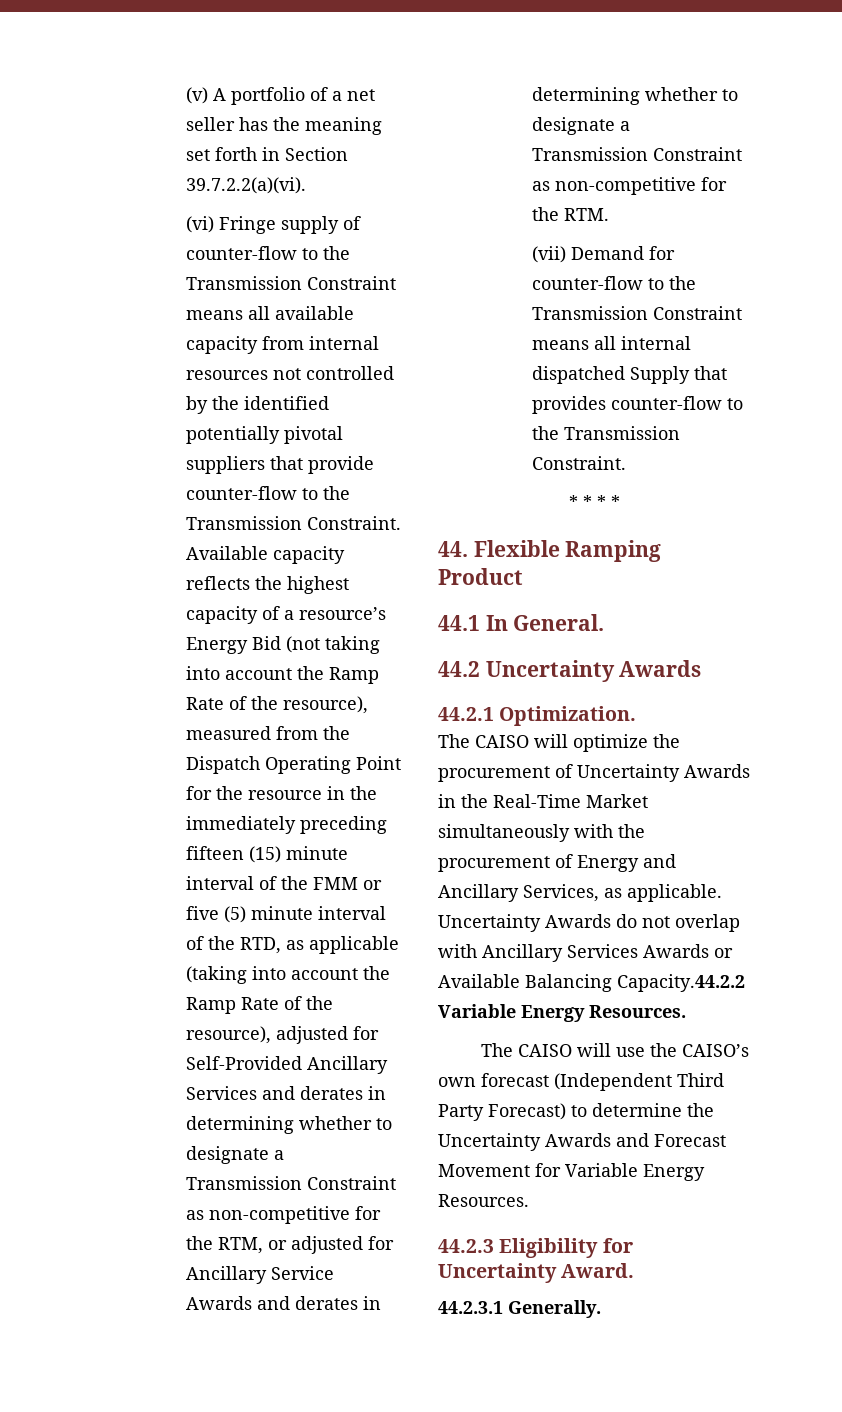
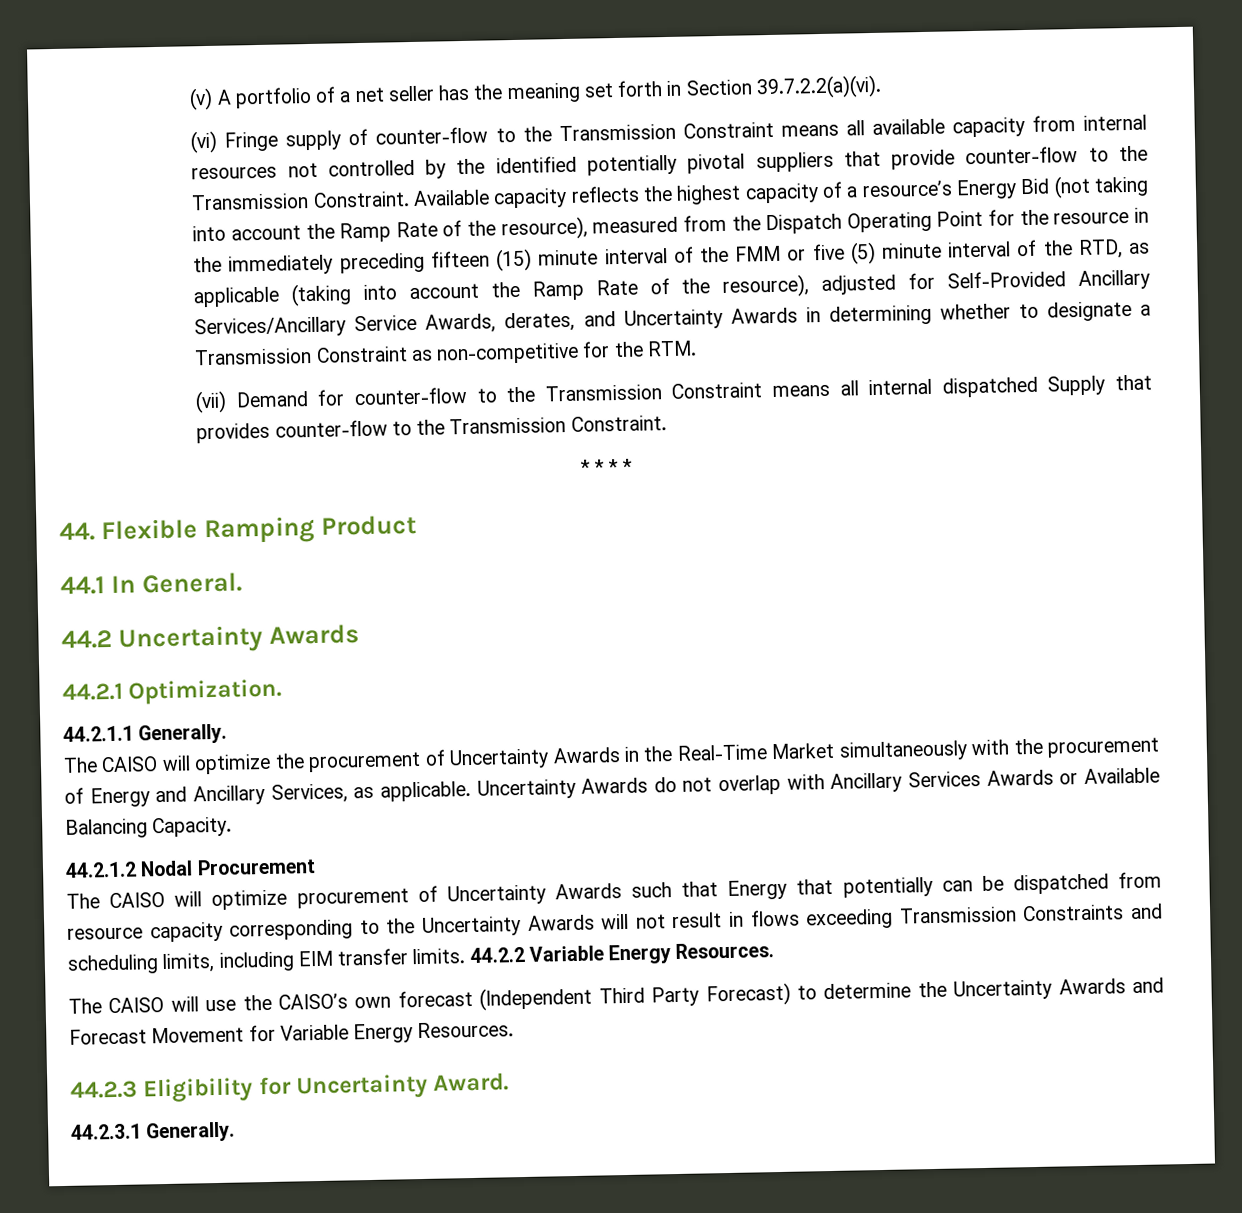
[185,1086,386,1100] [185,1116,392,1134] [185,1146,284,1164] [185,1176,396,1190] [185,1206,381,1224] [185,1236,394,1254] [185,1266,334,1284] [185,1296,358,1310] Services and derates in determining whether to designate a Transmission Constraint as non-competitive for the RTM, or adjusted for Ancillary Service Awards and derates -> [194,307,798,339] Services/Ancillary Service Awards, derates, and Uncertainty Awards
(637, 716) none -> [63,723,228,745] // 44.2.1.1 Generally.
[617,974,745,992] Capacity.44.2.2 -> [152,816,233,838] [65,858,316,878] [66,871,1162,911] [67,903,1164,943] [67,946,525,975] Capacity. // 44.2.1.2 Nodal Procurement // The CAISO will optimize procurement of Uncertainty Awards such that Energy that potentially can be dispatched from resource capacity corresponding to the Uncertainty Awards will not result in flows exceeding Transmission Constraints and scheduling limits, including EIM transfer limits. 44.2.2

